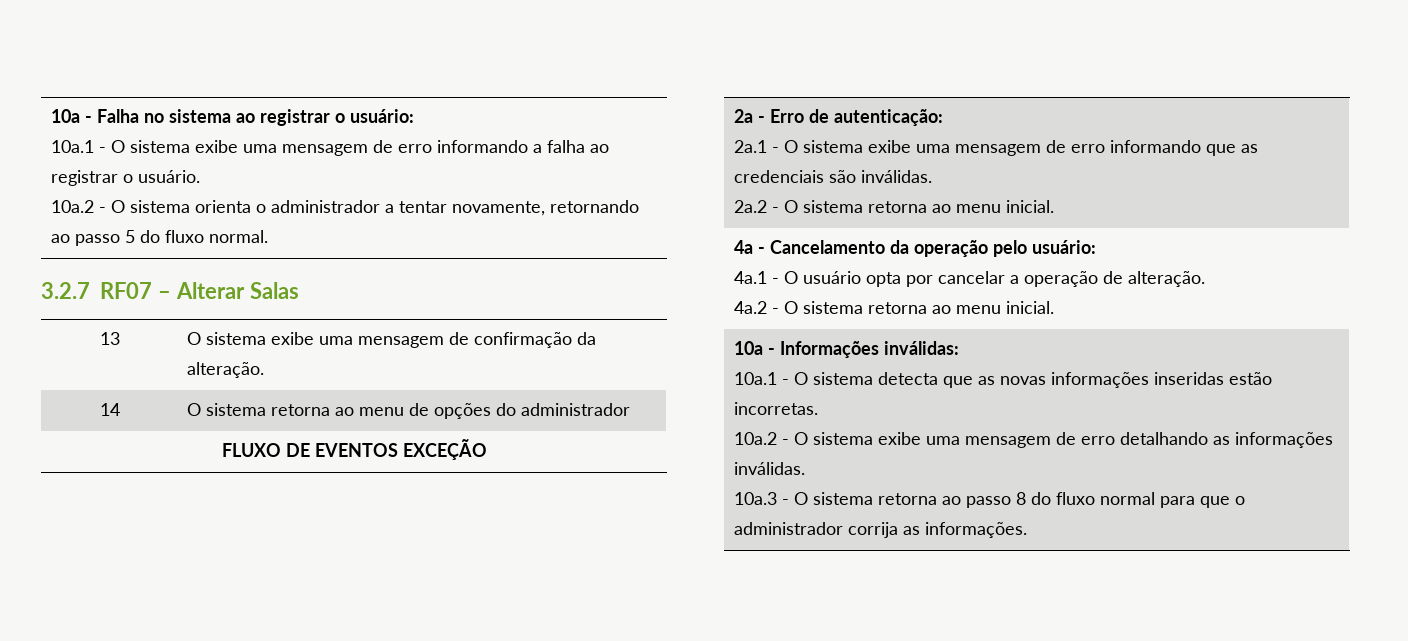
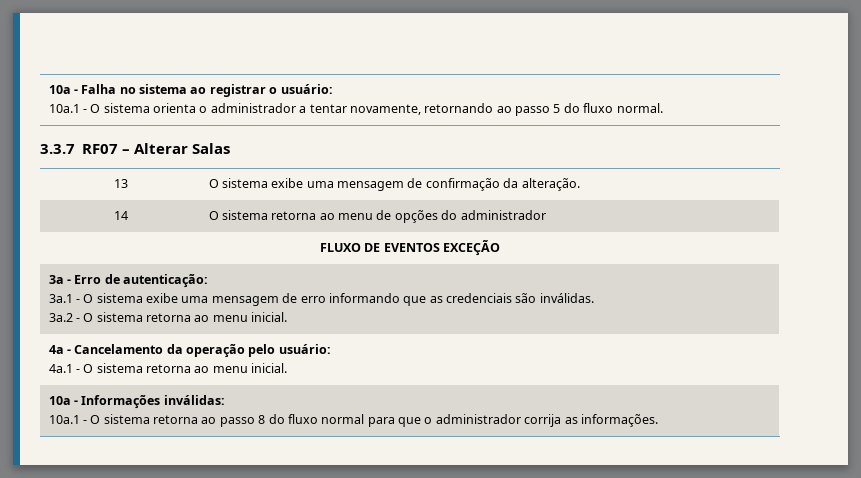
[195,140,610,156] [51,170,201,186] [51,200,191,213] exibe uma mensagem de erro informando a falha ao registrar o usuário. // 10a.2 - O sistema -> (150, 108) none
[41,282,90,299] 3.2.7 -> [40,144,75,154] 3.3.7
[734,109,754,123] 2a -> [48,275,64,284] 3a
[734,140,768,153] 2a.1 -> [48,294,73,303] 3a.1
[734,200,768,213] 2a.2 -> [48,313,73,322] 3a.2
[803,271,1206,287] [734,301,799,314] usuário opta por cancelar a operação de alteração. // 4a.2 - O -> (94, 368) none
[878,372,1273,388] [734,402,819,415] [734,432,1334,448] [734,462,806,475] [734,492,874,505] detecta que as novas informações inseridas estão incorretas. // 10a.2 - O sistema exibe uma mensagem de erro detalhando as informações inválidas. // 10a.3 - O sistema -> (150, 419) none

